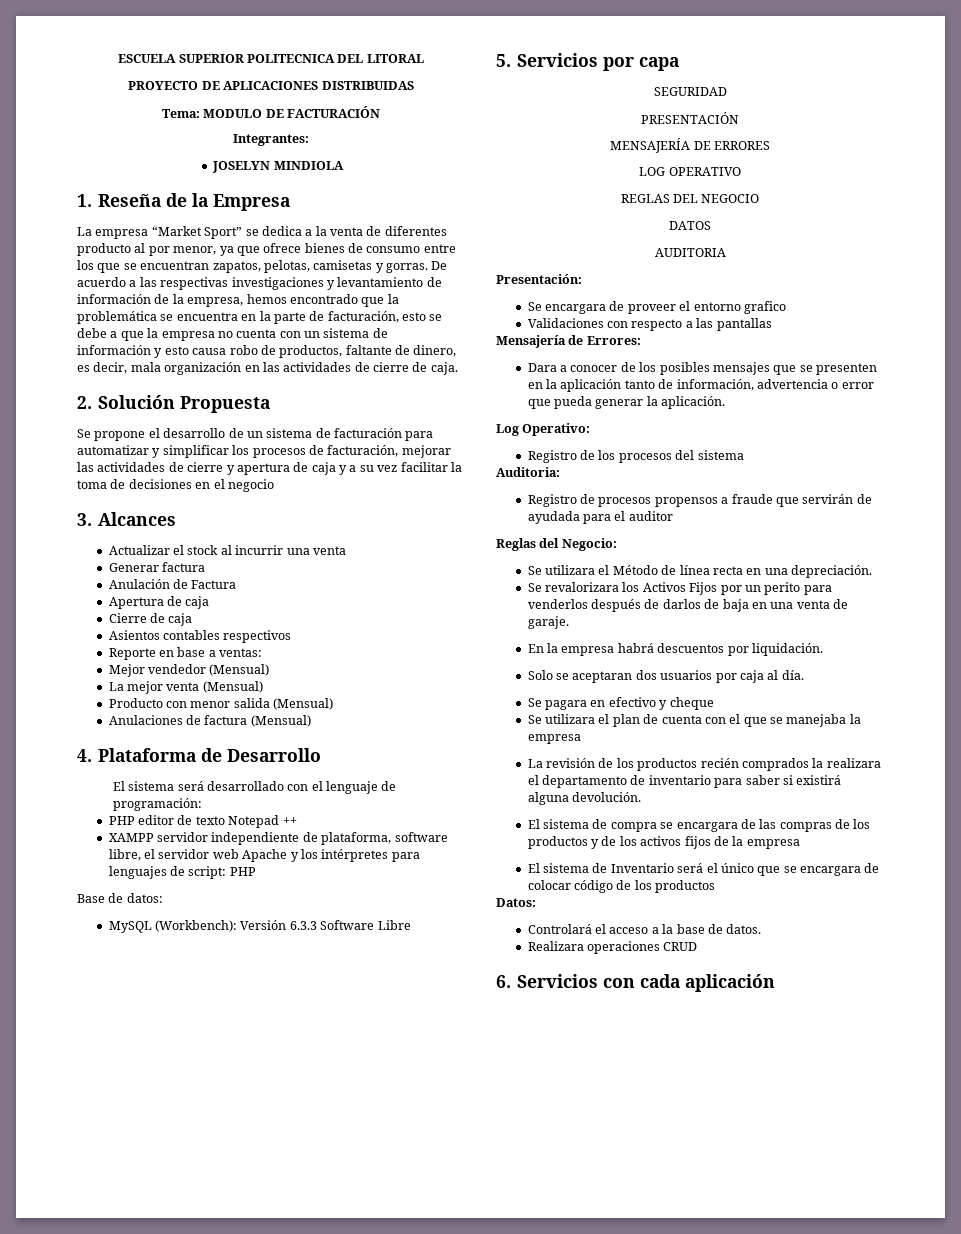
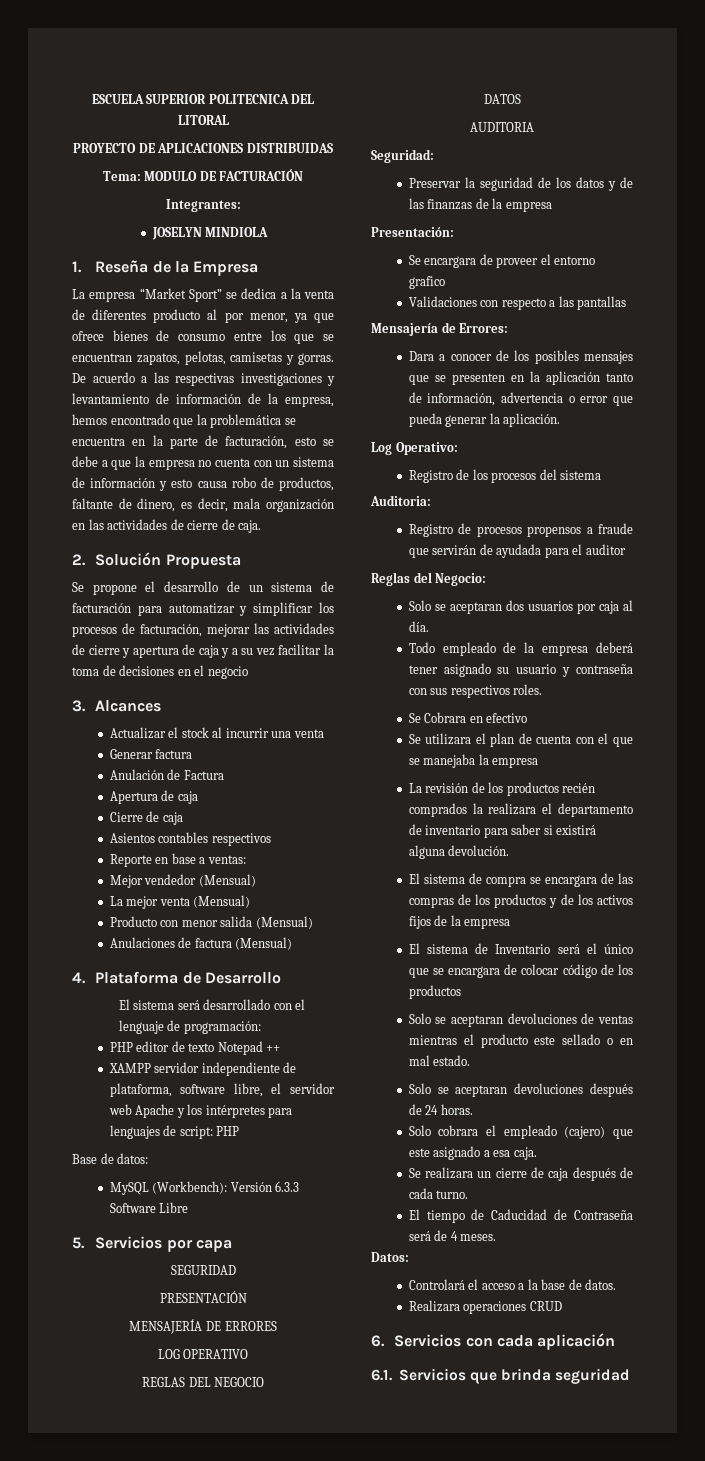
(726, 252) none -> [371,149,434,163] [408,177,633,191] [408,198,552,212] // Seguridad: // Preservar la seguridad de los datos y de las finanzas de la empresa
[527,565,873,578] [527,582,832,595] [527,599,849,612] [527,616,569,629] [527,643,823,656] // Se utilizara el Método de línea recta en una depreciación. // Se revalorizara los Activos Fijos por un perito para venderlos después de darlos de baja en una venta de garaje. // En la empresa habrá descuentos por liquidación. -> (487, 579) none
[527,698,588,710] // Se pagara -> [408,642,633,656] [408,663,633,677] [408,684,543,698] [408,712,467,723] // Todo empleado de la empresa deberá tener asignado su usuario y contraseña con sus respectivos roles. // Se Cobrara
[659,697,714,710] y cheque -> (528, 718) none
(716, 886) none -> [408,1013,633,1027] [408,1034,633,1048] [408,1055,471,1066] [408,1083,633,1097] [408,1104,473,1115] [408,1125,633,1139] [408,1146,537,1160] [408,1167,633,1181] [408,1188,469,1199] [408,1209,633,1223] [408,1230,497,1241] // Solo se aceptaran devoluciones de ventas mientras el producto este sellado o en mal estado. // Solo se aceptaran devoluciones después de 24 horas. // Solo cobrara el empleado (cajero) que este asignado a esa caja. // Se realizara un cierre de caja después de cada turno. // El tiempo de Caducidad de Contraseña será de 4 meses.
(776, 983) none -> [371,1368,631,1384] // 6.1. Servicios que brinda seguridad

